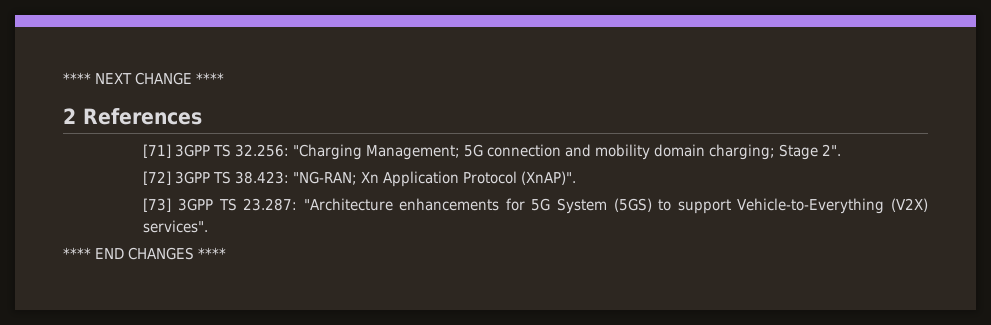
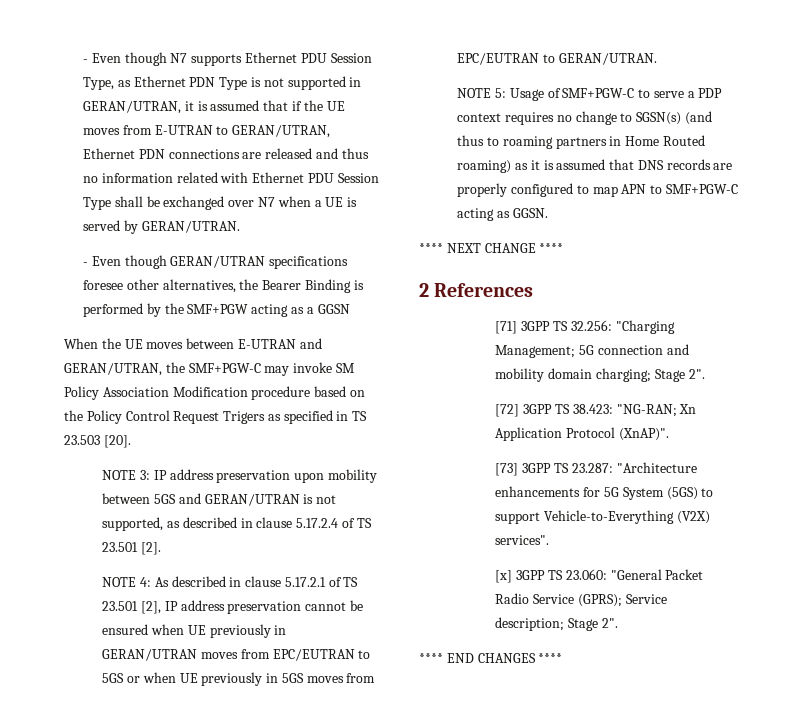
(63, 78) none -> [83,52,372,66] [83,76,362,90] [83,100,345,114] [83,125,331,138] [83,148,369,159] [83,172,379,183] [83,196,358,210] [83,220,240,234] [83,255,349,269] [83,279,364,293] [83,303,350,317] [64,338,322,349] [64,362,355,376] [64,386,365,400] [64,410,368,424] [64,435,131,448] [102,469,377,483] [102,493,337,506] [102,517,372,531] [102,542,161,555] [102,576,359,587] [102,600,363,614] [102,624,287,638] [102,649,371,661] [102,672,376,686] [457,53,657,65] [457,88,723,101] [457,111,712,125] [457,135,705,149] [457,159,733,173] [457,183,738,197] [457,208,548,221] - Even though N7 supports Ethernet PDU Session Type, as Ethernet PDN Type is not supported in GERAN/UTRAN, it is assumed that if the UE moves from E-UTRAN to GERAN/UTRAN, Ethernet PDN connections are released and thus no information related with Ethernet PDU Session Type shall be exchanged over N7 when a UE is served by GERAN/UTRAN. // - Even though GERAN/UTRAN specifications foresee other alternatives, the Bearer Binding is performed by the SMF+PGW acting as a GGSN // When the UE moves between E-UTRAN and GERAN/UTRAN, the SMF+PGW-C may invoke SM Policy Association Modification procedure based on the Policy Control Request Trigers as specified in TS 23.503 [20]. // NOTE 3: IP address preservation upon mobility between 5GS and GERAN/UTRAN is not supported, as described in clause 5.17.2.4 of TS 23.501 [2]. // NOTE 4: As described in clause 5.17.2.1 of TS 23.501 [2], IP address preservation cannot be ensured when UE previously in GERAN/UTRAN moves from EPC/EUTRAN to 5GS or when UE previously in 5GS moves from EPC/EUTRAN to GERAN/UTRAN. // NOTE 5: Usage of SMF+PGW-C to serve a PDP context requires no change to SGSN(s) (and thus to roaming partners in Home Routed roaming) as it is assumed that DNS records are properly configured to map APN to SMF+PGW-C acting as GGSN. //
(209, 226) none -> [495,569,704,583] [495,593,667,607] [495,617,618,631] // [x] 3GPP TS 23.060: "General Packet Radio Service (GPRS); Service description; Stage 2".

